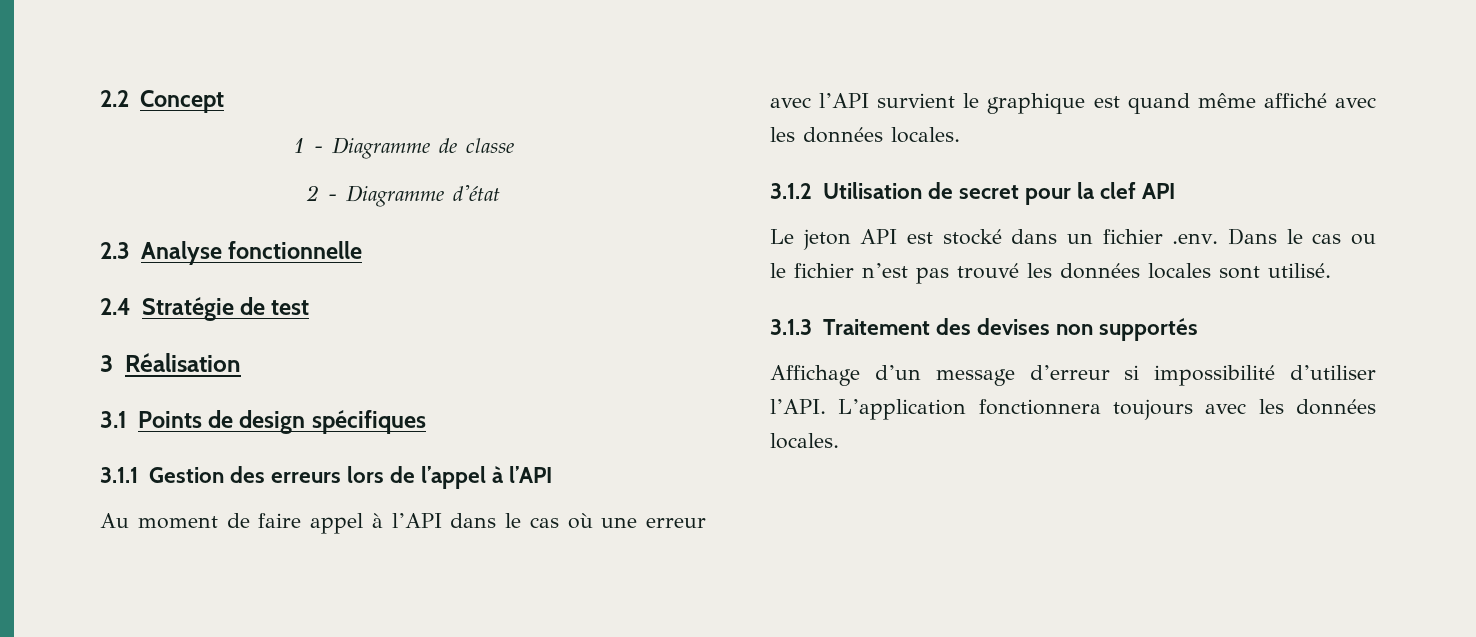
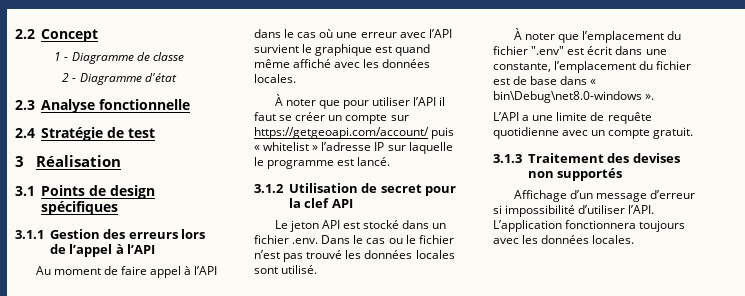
(960, 135) none -> [274,94,446,109] [254,112,409,124] [254,127,455,139] [254,142,453,154] [254,157,391,169] // À noter que pour utiliser l’API il faut se créer un compte sur https://getgeoapi.com/account/ puis « whitelist » l’adresse IP sur laquelle le programme est lancé.
(1331, 270) none -> [513,28,682,43] [493,46,667,55] [493,61,692,73] [493,76,597,85] [493,91,655,103] [493,112,652,124] [493,127,694,139] // À noter que l’emplacement du fichier ".env" est écrit dans une constante, l’emplacement du fichier est de base dans « bin\Debug\net8.0-windows ». // L’API a une limite de requête quotidienne avec un compte gratuit.

